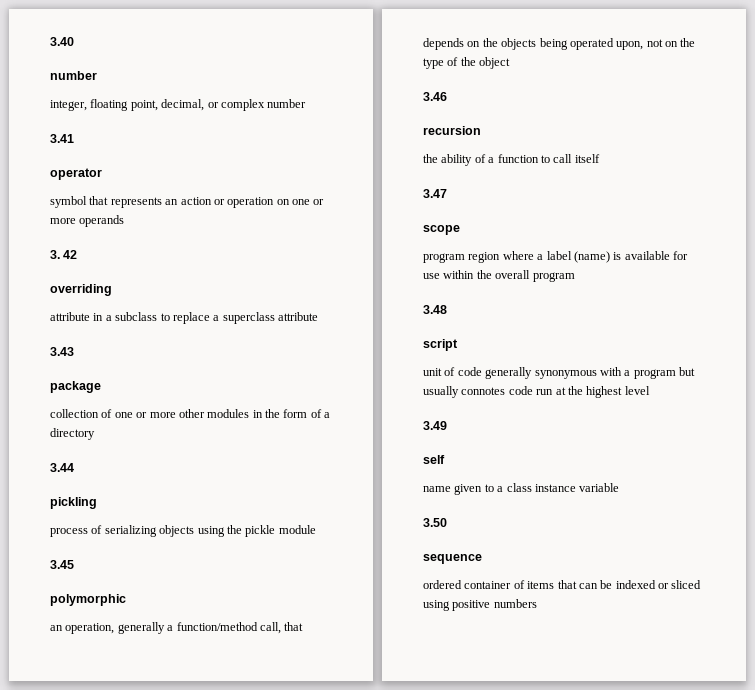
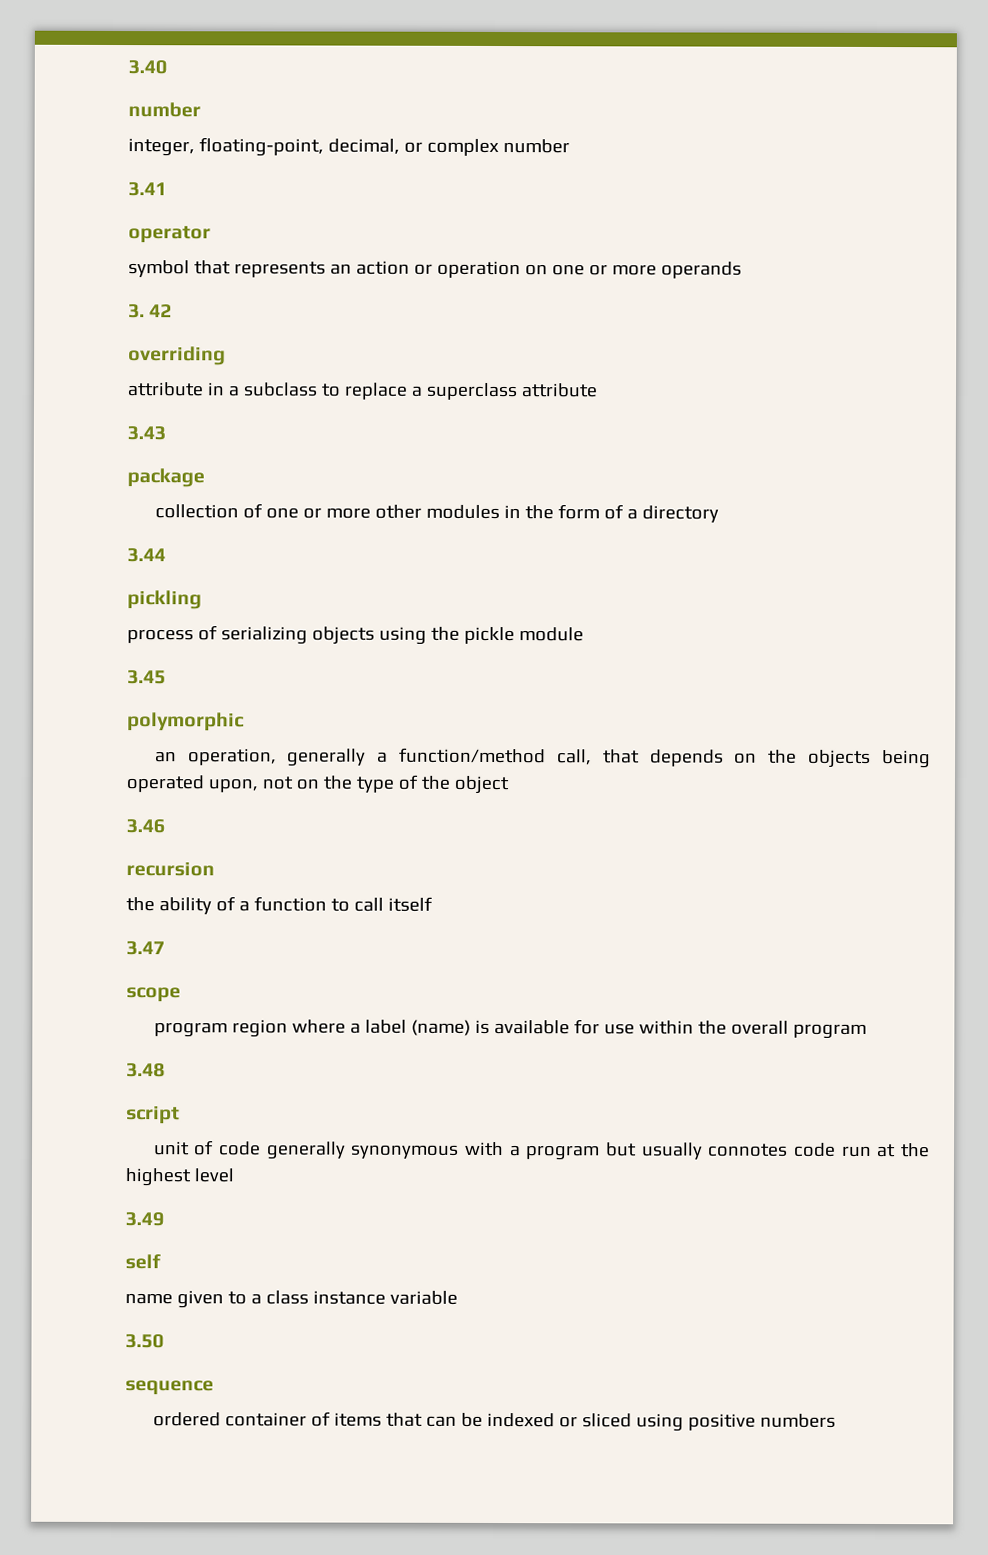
[90,99,158,111] floating point, -> [198,137,324,157] floating-point,

